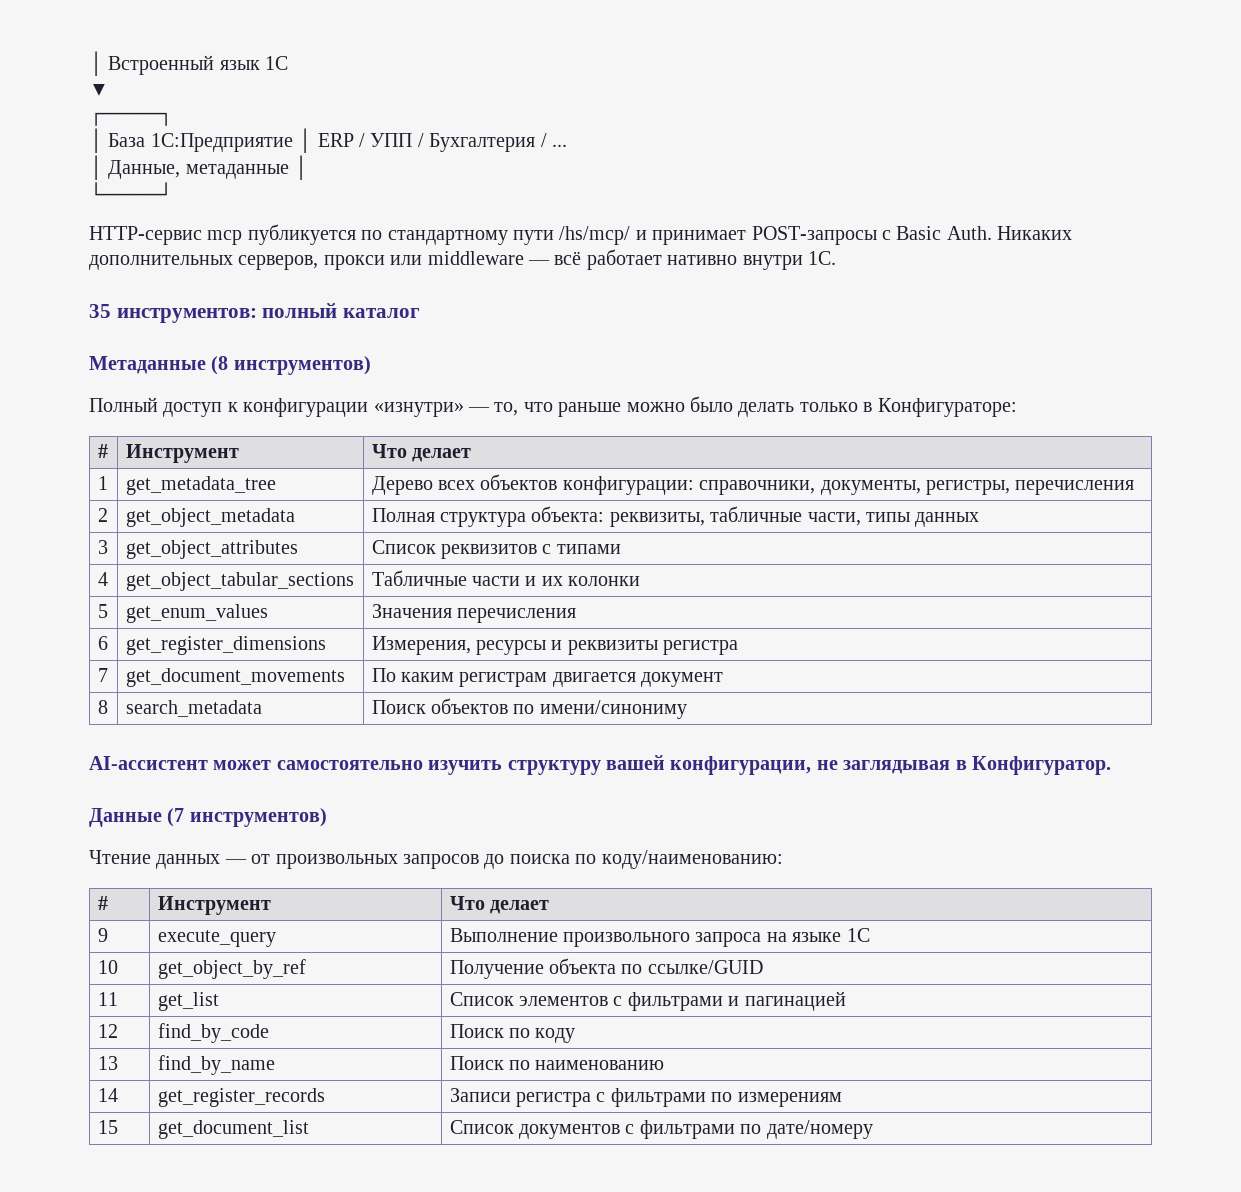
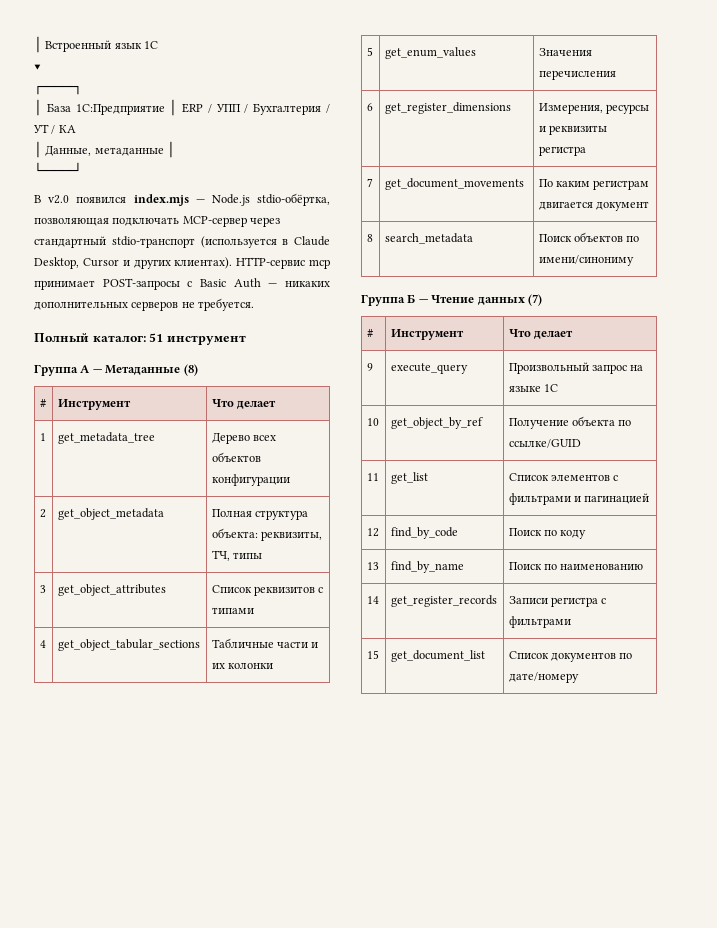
[551,144,567,147] ... -> [33,124,76,134] УТ / КА
[89,224,1073,245] [89,249,836,270] [89,303,421,323] [89,356,371,375] [89,396,1017,417] HTTP-сервис mcp публикуется по стандартному пути /hs/mcp/ и принимает POST-запросы с Basic Auth. Никаких дополнительных серверов, прокси или middleware — всё работает нативно внутри 1С. // 35 инструментов: полный каталог // Метаданные (8 инструментов) // Полный доступ к конфигурации «изнутри» — то, что раньше можно было делать только в Конфигураторе: -> [34,193,330,206] [34,216,281,227] [34,236,330,248] [34,257,330,269] [34,278,330,290] [34,298,255,311] [34,333,246,345] [34,364,198,376] В v2.0 появился index.mjs — Node.js stdio-обёртка, позволяющая подключать MCP-сервер через стандартный stdio-транспорт (используется в Claude Desktop, Cursor и других клиентах). HTTP-сервис mcp принимает POST-запросы с Basic Auth — никаких дополнительных серверов не требуется. // Полный каталог: 51 инструмент // Группа А — Метаданные (8)
[562,476,1135,495] конфигурации: справочники, документы, регистры, перечисления -> [211,474,290,486] конфигурации
[710,506,861,526] табличные части, -> [211,550,230,561] ТЧ,
[915,512,980,527] данных -> (262, 555) none
[89,755,1111,775] [89,808,327,827] [89,850,783,869] AI-ассистент может самостоятельно изучить структуру вашей конфигурации, не заглядывая в Конфигуратор. // Данные (7 инструментов) // Чтение данных — от произвольных запросов до поиска по коду/наименованию: -> [361,294,542,306] Группа Б — Чтение данных (7)
[449,928,762,947] Выполнение произвольного запроса -> [508,362,627,374] Произвольный запрос
[711,1092,842,1107] по измерениям -> (571, 622) none
[625,1120,735,1139] с фильтрами -> (616, 657) none

